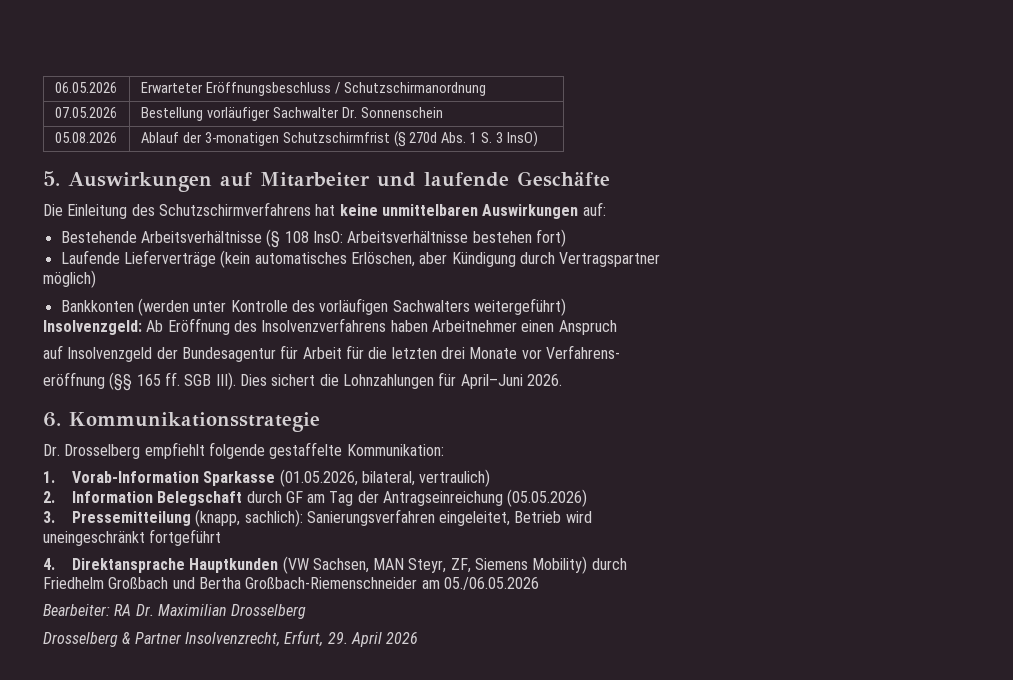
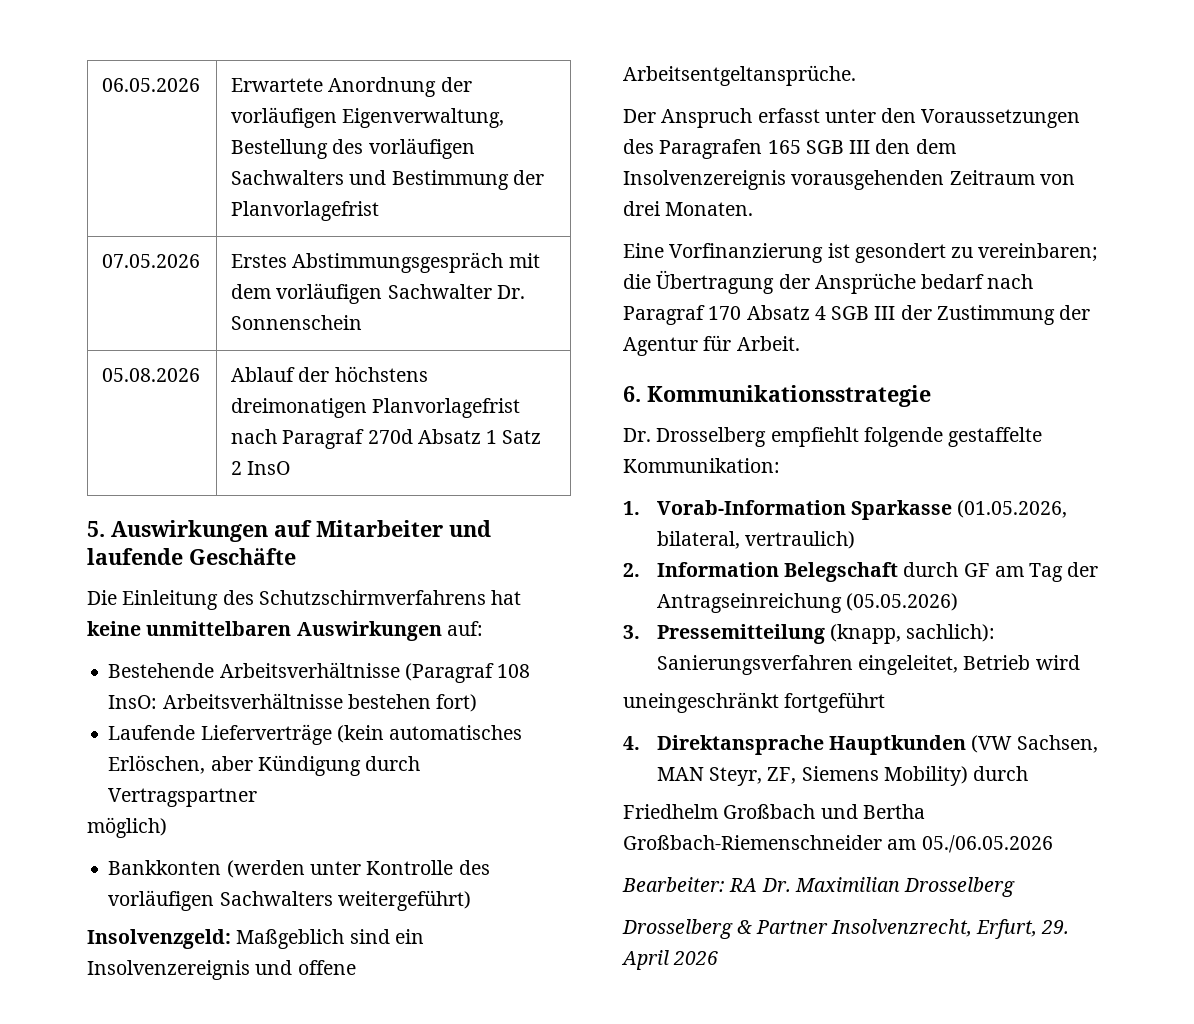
[140,82,486,96] [54,107,117,118] [140,107,269,121] Erwarteter Eröffnungsbeschluss / Schutzschirmanordnung // 07.05.2026 | Bestellung vorläufiger -> [231,77,472,97] [231,107,505,128] [231,138,475,159] [231,170,544,190] [231,201,380,221] [102,254,201,268] [231,252,540,273] [231,283,383,304] Erwartete Anordnung der vorläufigen Eigenverwaltung, Bestellung des vorläufigen Sachwalters und Bestimmung der Planvorlagefrist // 07.05.2026 | Erstes Abstimmungsgespräch mit dem vorläufigen
[204,131,539,147] 3-monatigen Schutzschirmfrist (§ 270d Abs. 1 S. 3 InsO) -> [334,366,428,382] [231,398,521,418] [231,429,542,449] [231,461,291,475] höchstens dreimonatigen Planvorlagefrist nach Paragraf 270d Absatz 1 Satz 2 InsO
[266,229,281,248] (§ -> [404,663,494,683] (Paragraf
[146,318,617,335] [43,345,620,362] [43,372,562,391] Ab Eröffnung des Insolvenzverfahrens haben Arbeitnehmer einen Anspruch // auf Insolvenzgeld der Bundesagentur für Arbeit für die letzten drei Monate vor Verfahrens- // eröffnung (§§ 165 ff. SGB III). Dies sichert die Lohnzahlungen für April–Juni 2026. -> [236,929,424,949] [87,960,356,980] [623,65,856,86] [623,108,1081,128] [623,139,956,159] [623,170,1075,190] [623,201,754,216] [623,243,1099,263] [623,270,1034,294] [623,305,1091,325] [623,335,800,356] Maßgeblich sind ein Insolvenzereignis und offene Arbeitsentgeltansprüche. // Der Anspruch erfasst unter den Voraussetzungen des Paragrafen 165 SGB III den dem Insolvenzereignis vorausgehenden Zeitraum von drei Monaten. // Eine Vorfinanzierung ist gesondert zu vereinbaren; die Übertragung der Ansprüche bedarf nach Paragraf 170 Absatz 4 SGB III der Zustimmung der Agentur für Arbeit.

